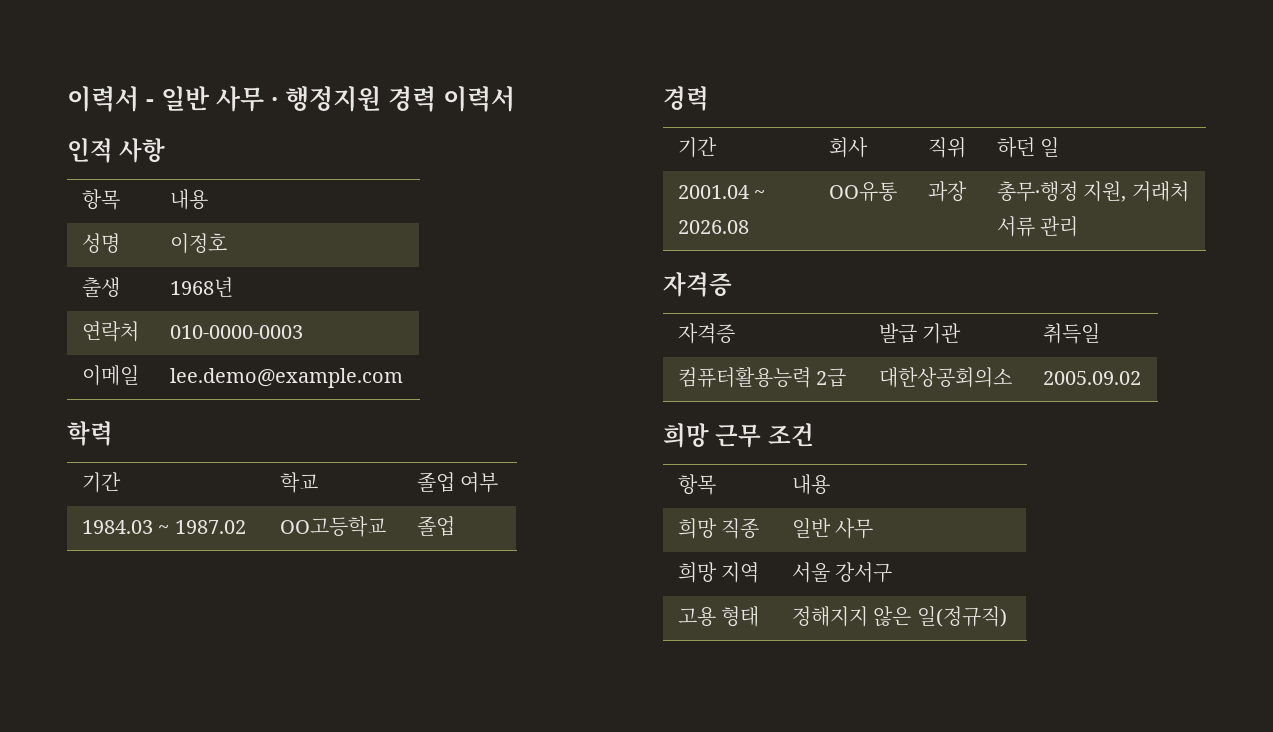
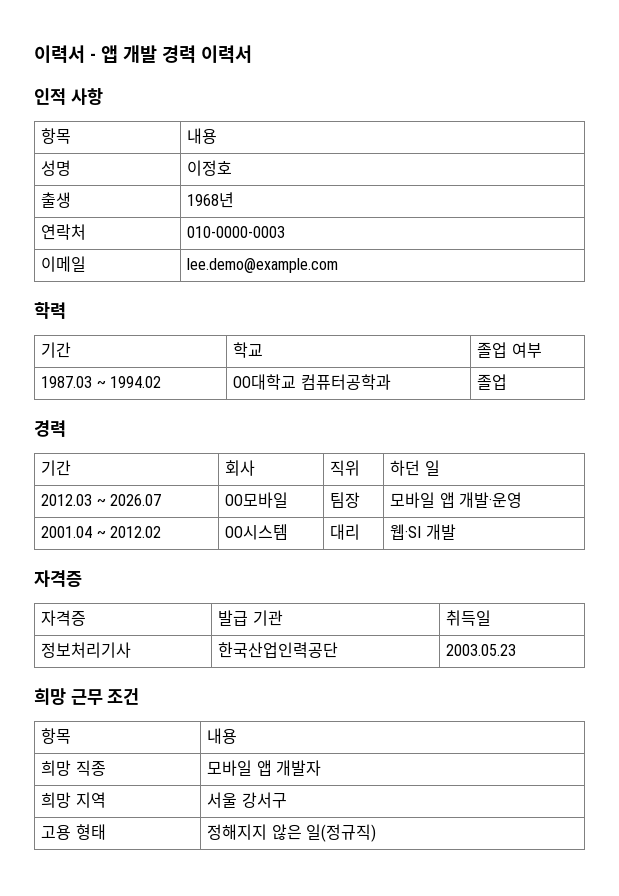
[161,86,381,112] 일반 사무 · 행정지원 -> [100,45,157,63] 앱 개발
[82,520,246,534] [280,516,387,537] 1984.03 ~ 1987.02 | OO고등학교 -> [41,376,161,388] [233,374,391,390] 1987.03 ~ 1994.02 | OO대학교 컴퓨터공학과
[678,185,766,199] [678,220,750,234] [829,182,898,202] [928,181,968,202] [997,181,1189,202] [997,216,1079,237] 2001.04 ~ 2026.08 | OO유통 | 과장 | 총무·행정 지원, 거래처 서류 관리 -> [41,494,161,506] [225,492,289,508] [330,492,361,508] [390,492,522,508] [41,526,161,538] [225,524,289,540] [330,524,361,540] [390,524,456,540] 2012.03 ~ 2026.07 | OO모바일 | 팀장 | 모바일 앱 개발·운영 // 2001.04 ~ 2012.02 | OO시스템 | 대리 | 웹·SI 개발
[678,367,847,388] [879,367,1013,388] [1043,371,1142,385] 컴퓨터활용능력 2급 | 대한상공회의소 | 2005.09.02 -> [41,642,132,658] [218,642,339,658] [446,644,517,656] 정보처리기사 | 한국산업인력공단 | 2003.05.23
[792,518,874,539] 일반 사무 -> [207,760,321,776] 모바일 앱 개발자

